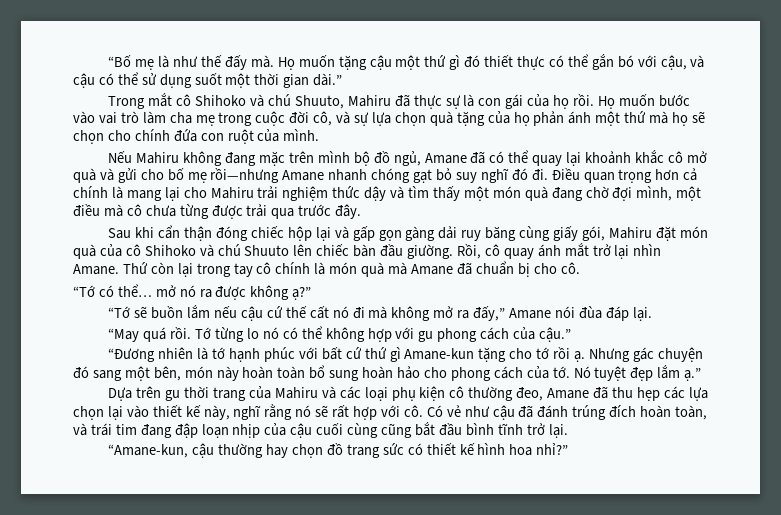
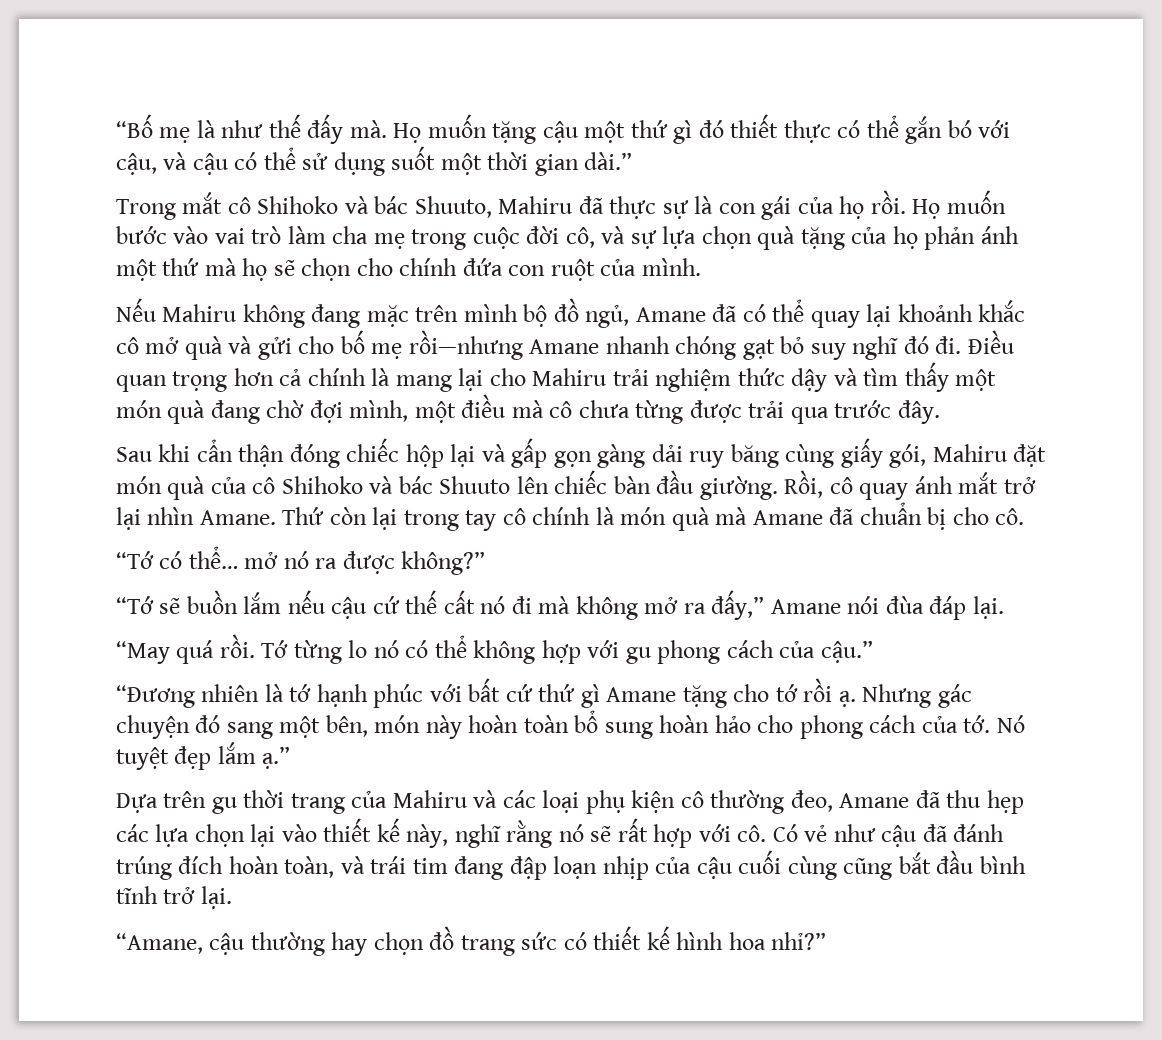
[267,94,291,106] chú -> [374,196,409,214] bác
[217,244,241,256] chú -> [398,476,433,494] bác
[250,285,312,300] không ạ?” -> [401,551,486,575] không?”
[404,348,475,360] Amane-kun -> [606,687,677,702] Amane
[108,444,189,458] “Amane-kun, -> [116,933,203,954] “Amane,

